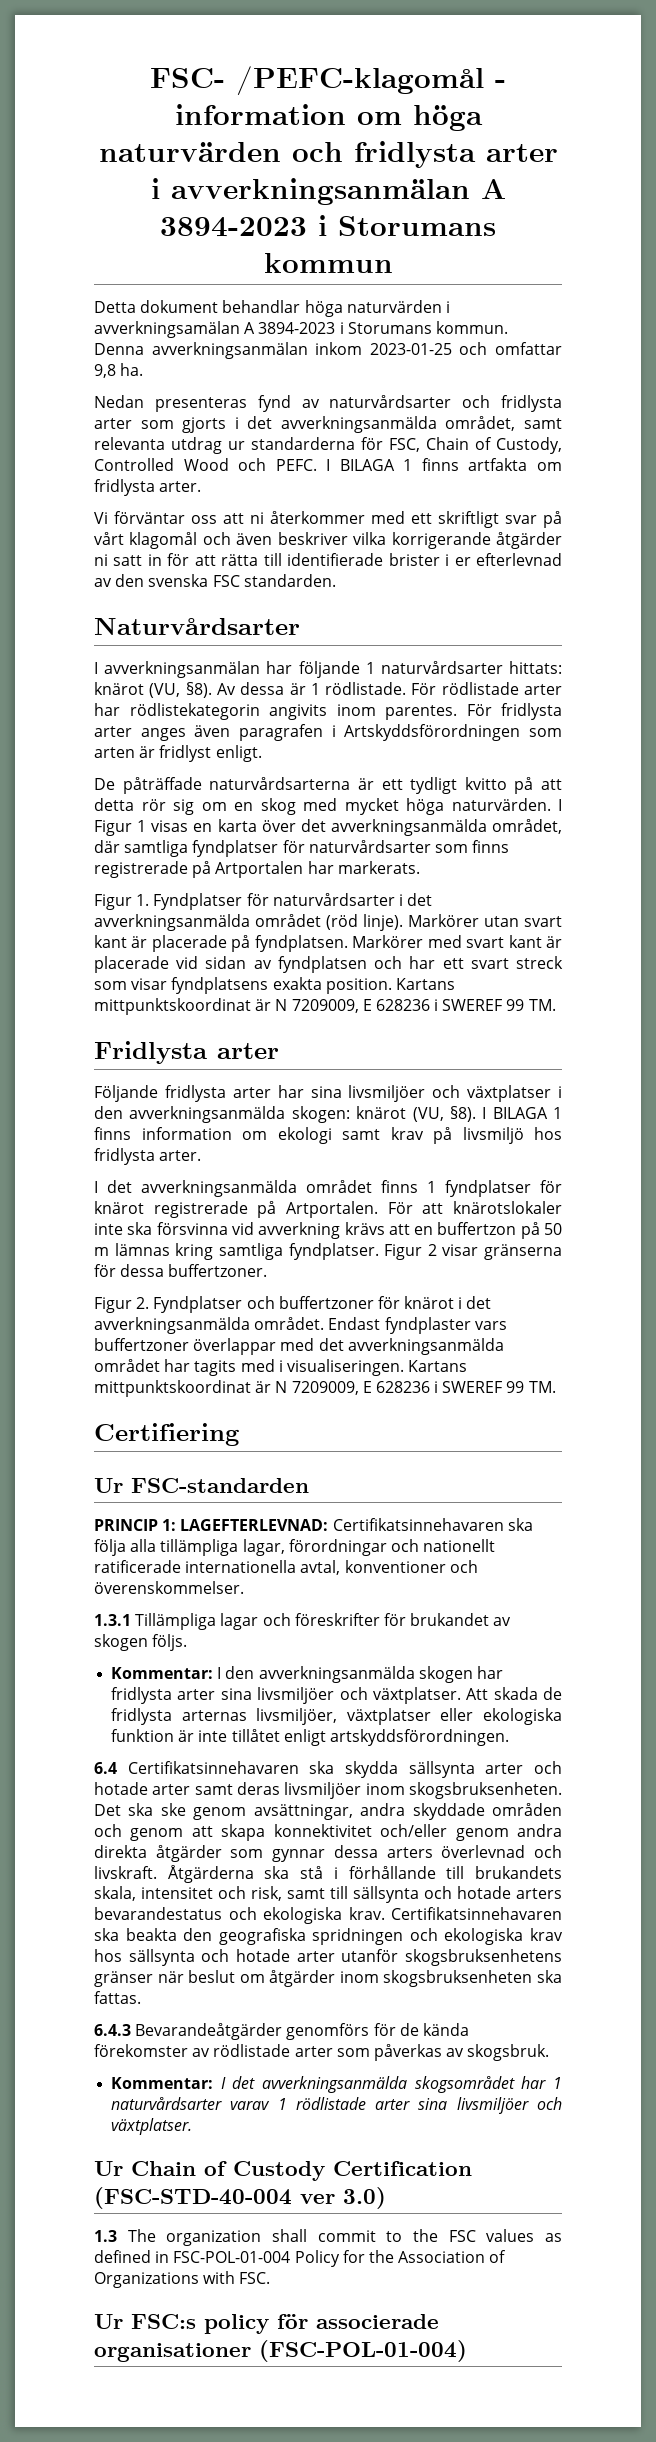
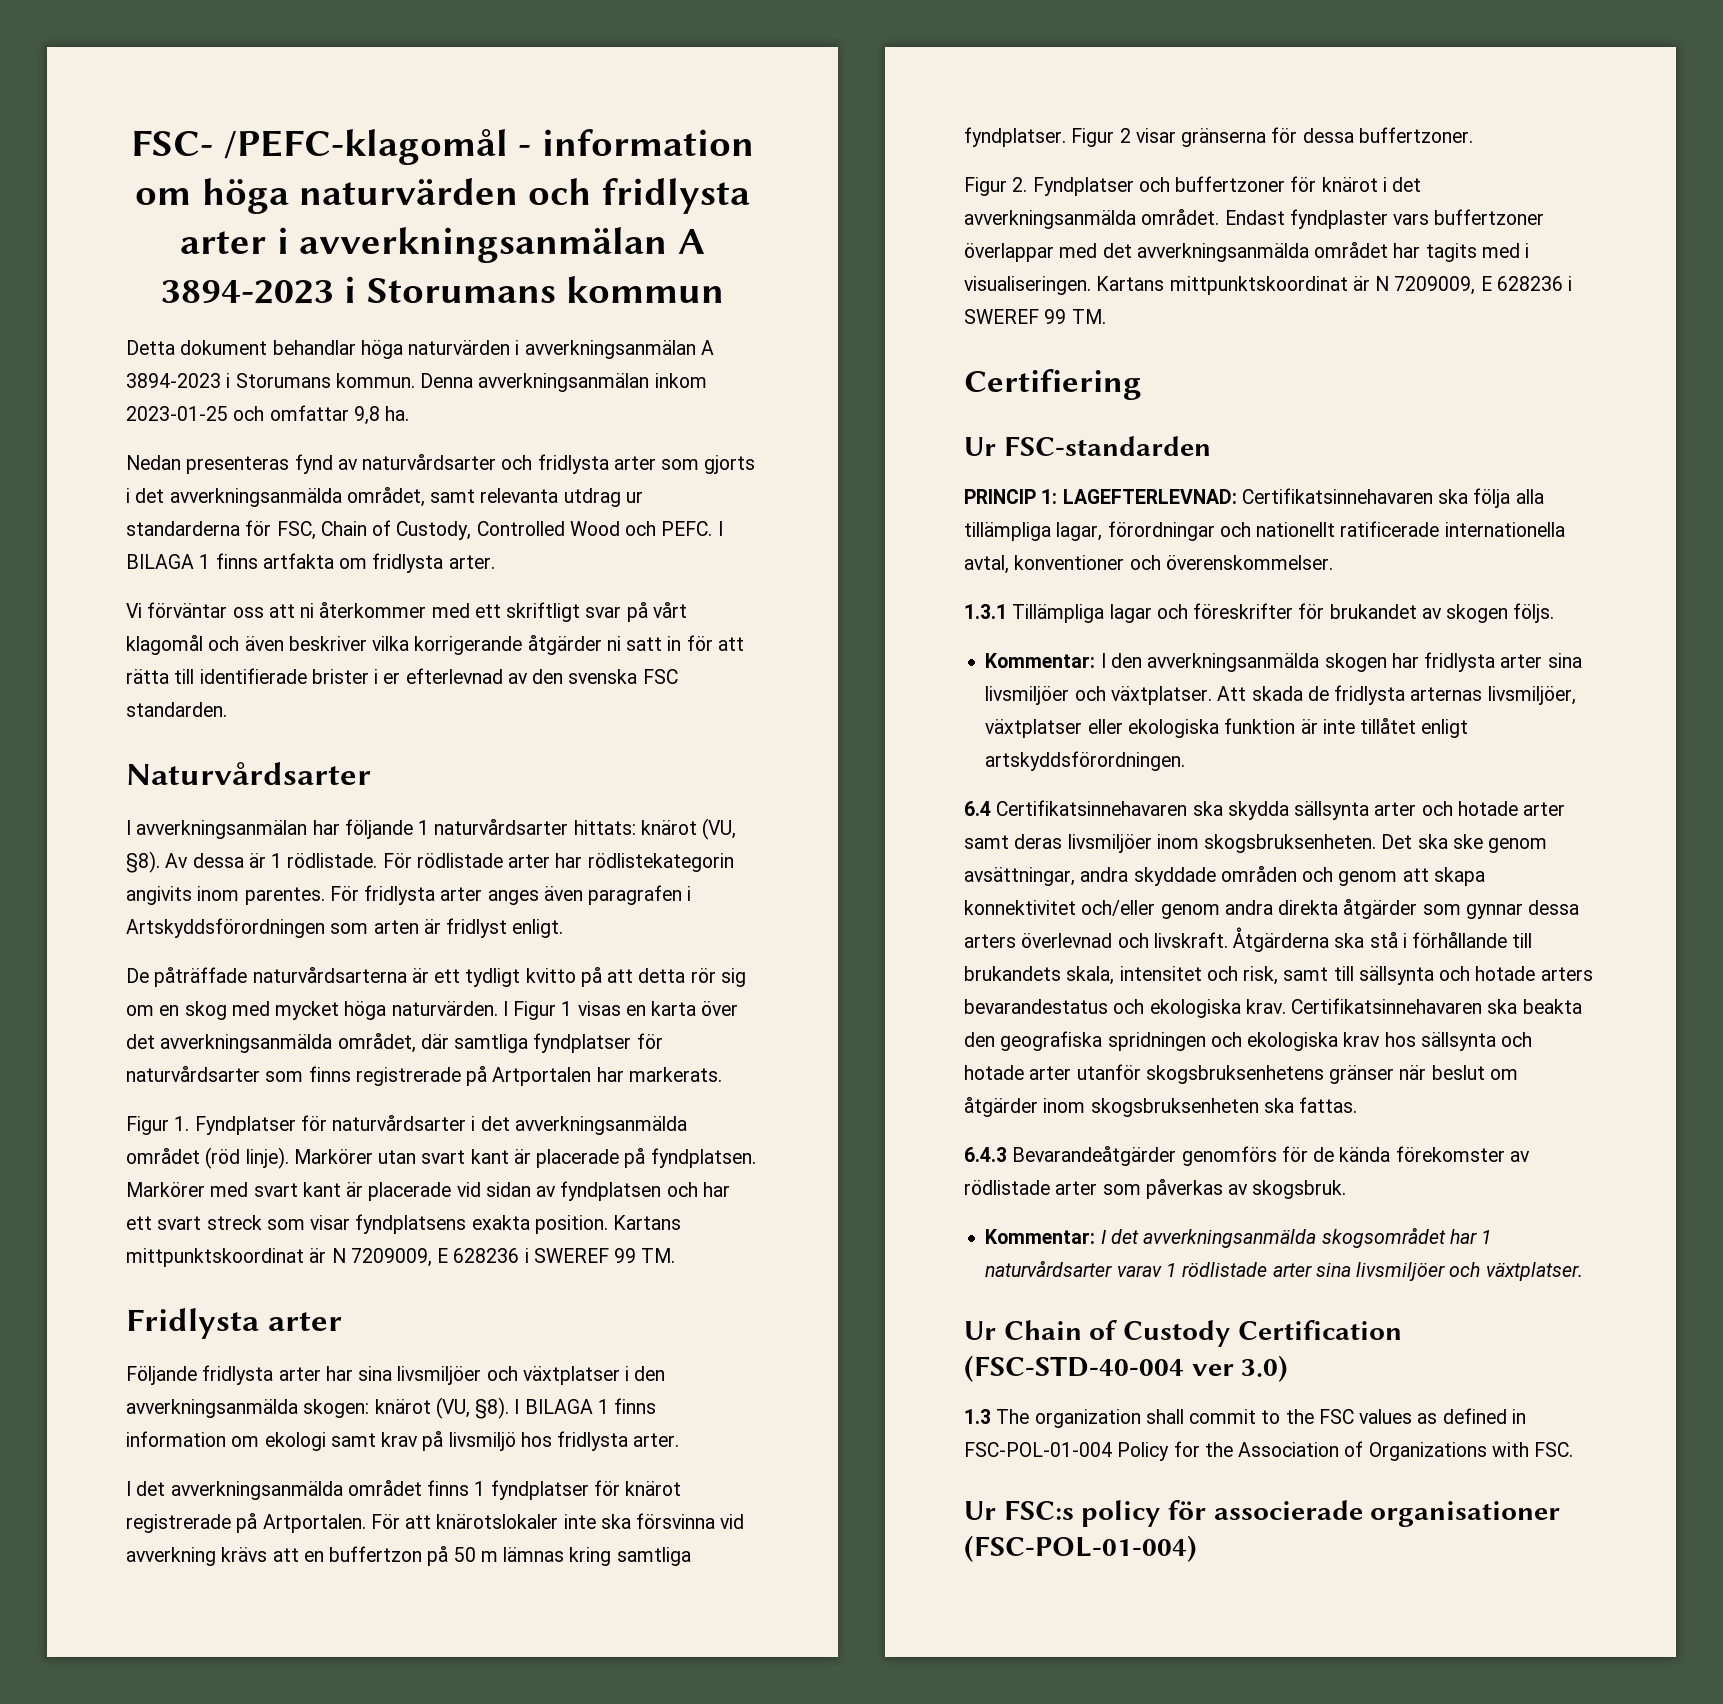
[94,321,240,338] avverkningsamälan -> [524,340,696,359] avverkningsanmälan

